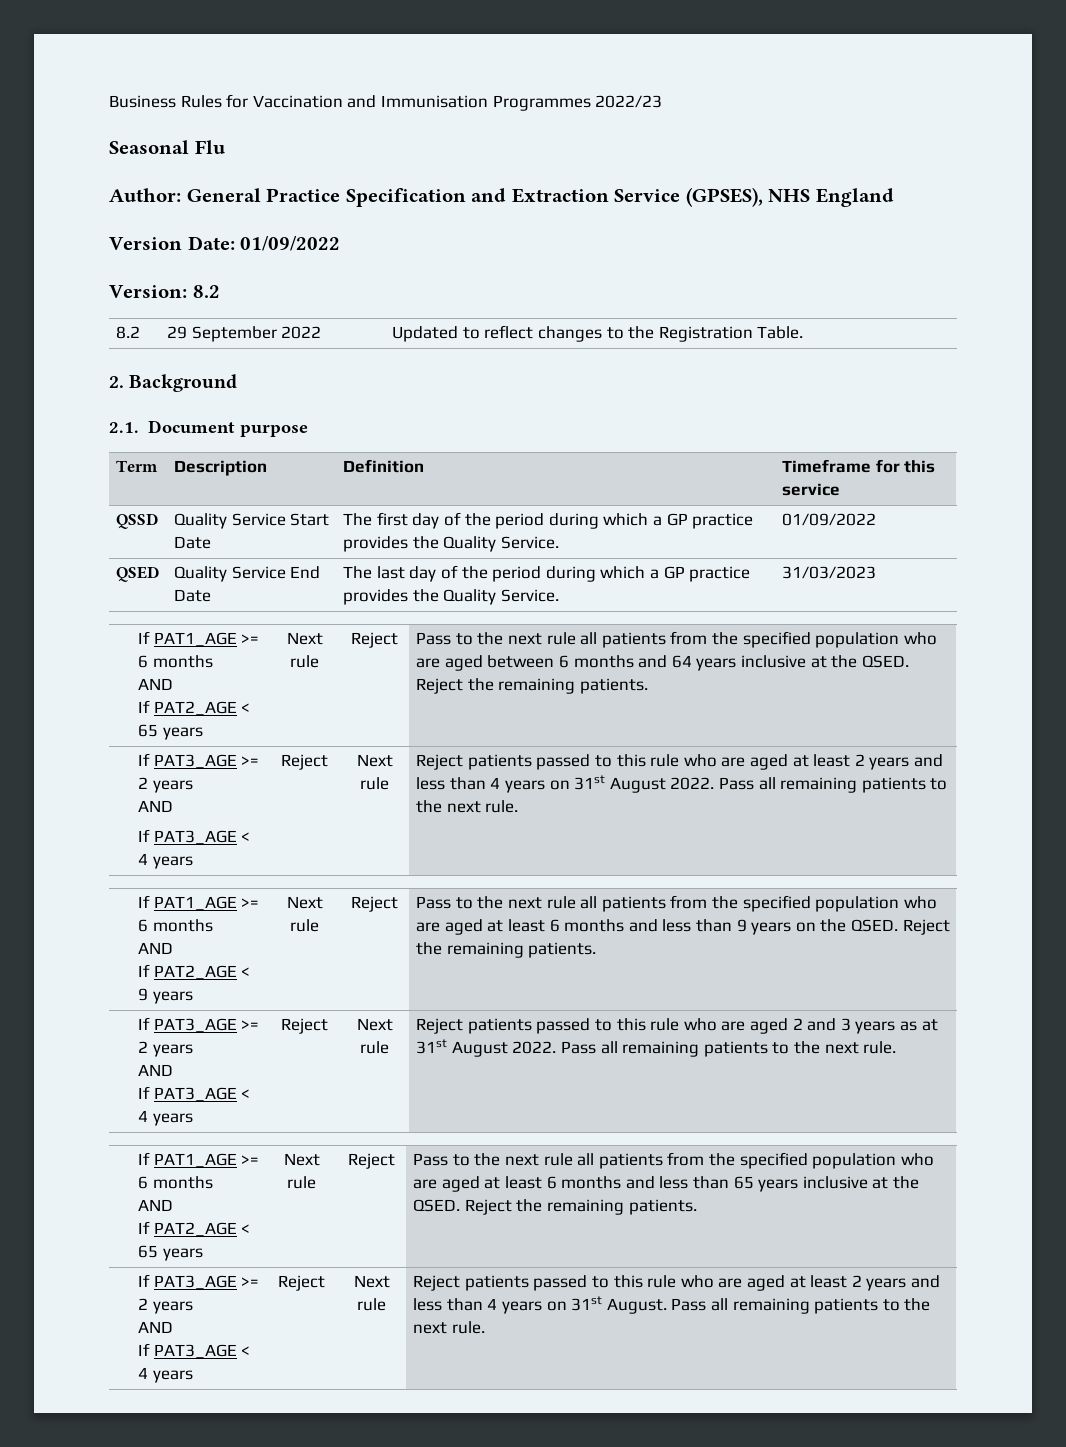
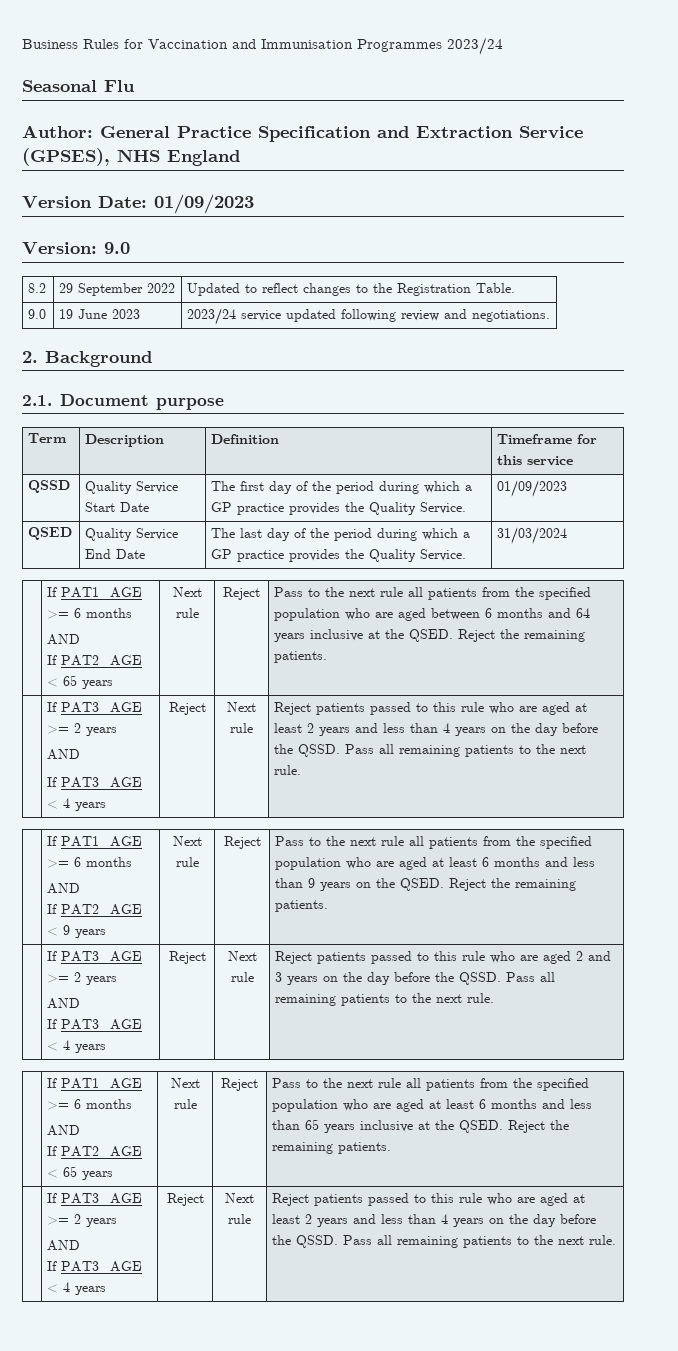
[595,95,663,108] 2022/23 -> [447,37,503,55] 2023/24
[240,236,341,251] 01/09/2022 -> [154,194,254,214] 01/09/2023
[192,285,220,298] 8.2 -> [104,242,130,254] 9.0
(804, 332) none -> [28,309,47,319] [59,309,141,319] [187,308,551,325] // 9.0 | 19 June 2023 | 2023/24 service updated following review and negotiations.
[782,513,877,526] 01/09/2022 -> [497,480,568,497] 01/09/2023
[782,566,877,579] 31/03/2023 -> [497,527,568,544] 31/03/2024
[574,775,715,793] 31st August 2022. -> [511,723,599,736] [274,744,341,757] the day before the QSSD.
[899,1019,938,1031] [416,1039,557,1057] as at 31st August 2022. -> [323,972,502,985] on the day before the QSSD.
[571,1296,667,1314] 31st August. -> [509,1214,597,1227] [272,1235,339,1248] the day before the QSSD.

